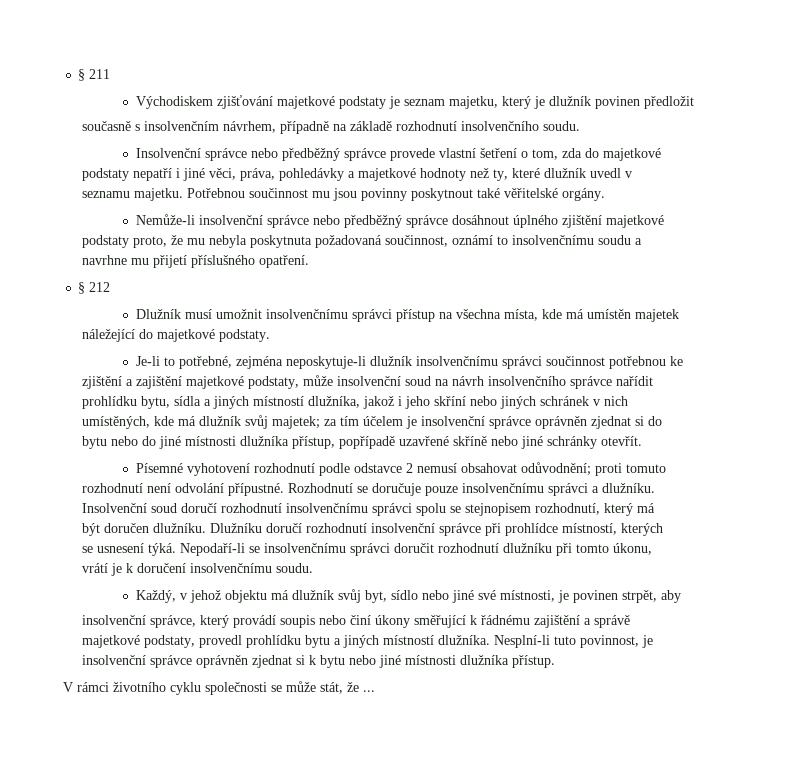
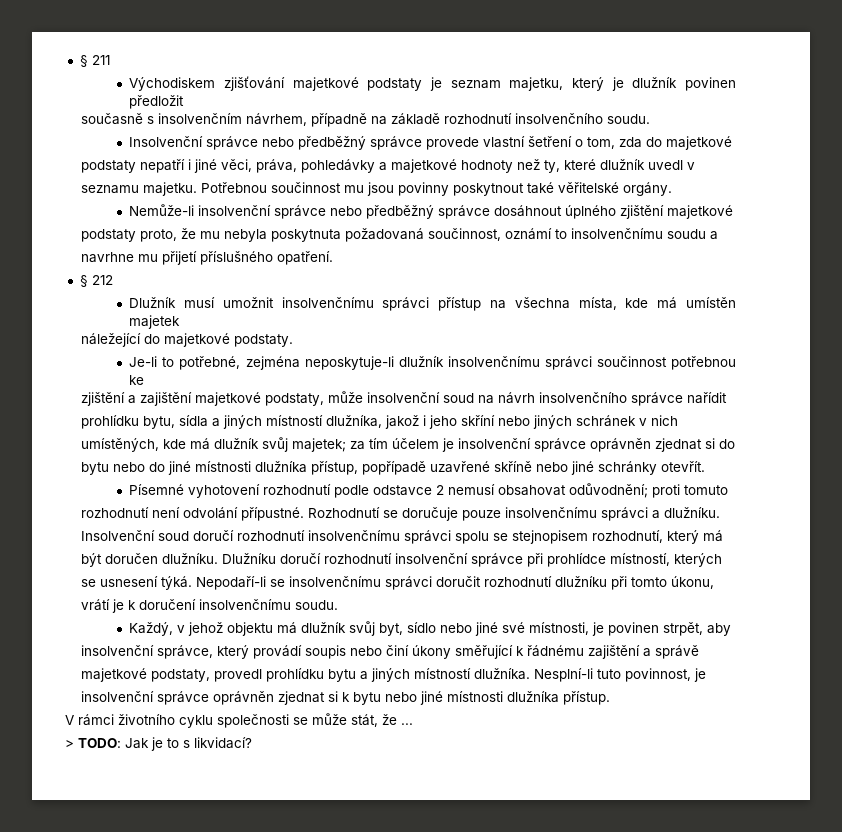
(375, 691) none -> [65,737,252,751] // > TODO: Jak je to s likvidací?

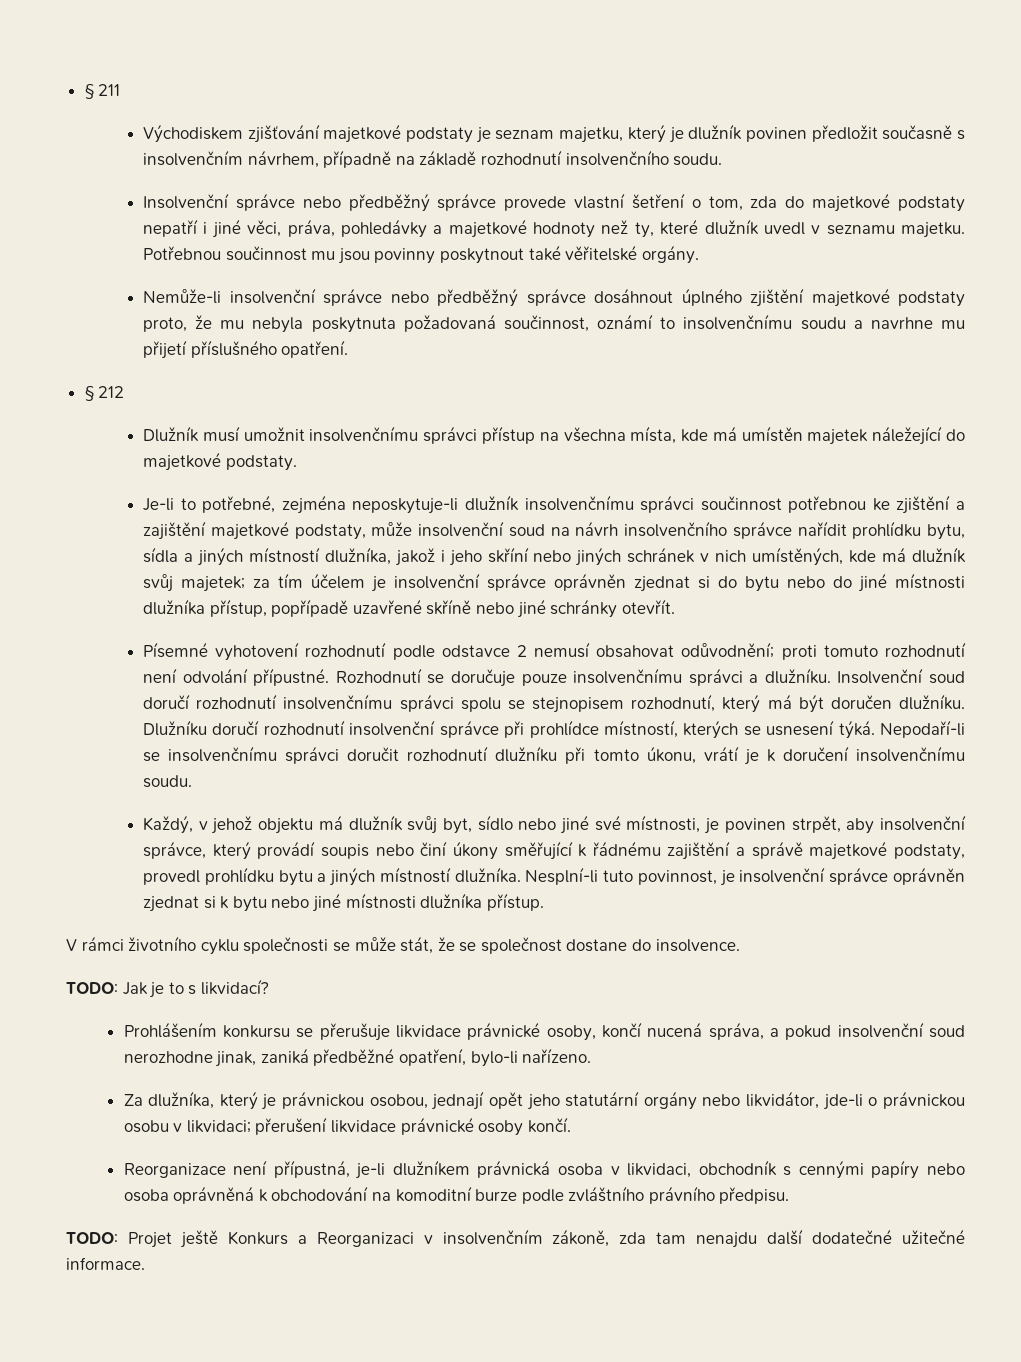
(185, 102) // -> (878, 133) none
(733, 143) // -> (891, 202) none
(696, 166) // -> (821, 229) none
(734, 212) // -> (890, 297) none
(719, 235) // -> (863, 324) none
(181, 322) // -> (869, 437) none
(145, 380) // -> (890, 504) none
(728, 398) // -> (847, 528) none
(679, 420) // -> (747, 556) none
(736, 444) // -> (738, 582) none
(729, 490) // -> (878, 651) none
(721, 512) // -> (831, 676) none
(724, 536) // -> (792, 701) none
(723, 560) // -> (739, 729) none
(715, 582) // -> (696, 755) none
(732, 629) // -> (875, 826) none
(700, 652) // -> (803, 850) none
(707, 675) // -> (735, 878) none
[401,723,413,725] [65,740,74,748] ... // > -> [459,937,740,954] se společnost dostane do insolvence. //
(252, 743) none -> [123,1022,965,1041] [123,1048,592,1067] [123,1091,965,1110] [123,1117,571,1136] [123,1160,965,1179] [123,1186,790,1204] [66,1229,966,1248] [66,1257,145,1270] // Prohlášením konkursu se přerušuje likvidace právnické osoby, končí nucená správa, a pokud insolvenční soud nerozhodne jinak, zaniká předběžné opatření, bylo-li nařízeno. // Za dlužníka, který je právnickou osobou, jednají opět jeho statutární orgány nebo likvidátor, jde-li o právnickou osobu v likvidaci; přerušení likvidace právnické osoby končí. // Reorganizace není přípustná, je-li dlužníkem právnická osoba v likvidaci, obchodník s cennými papíry nebo osoba oprávněná k obchodování na komoditní burze podle zvláštního právního předpisu. // TODO: Projet ještě Konkurs a Reorganizaci v insolvenčním zákoně, zda tam nenajdu další dodatečné užitečné informace.

